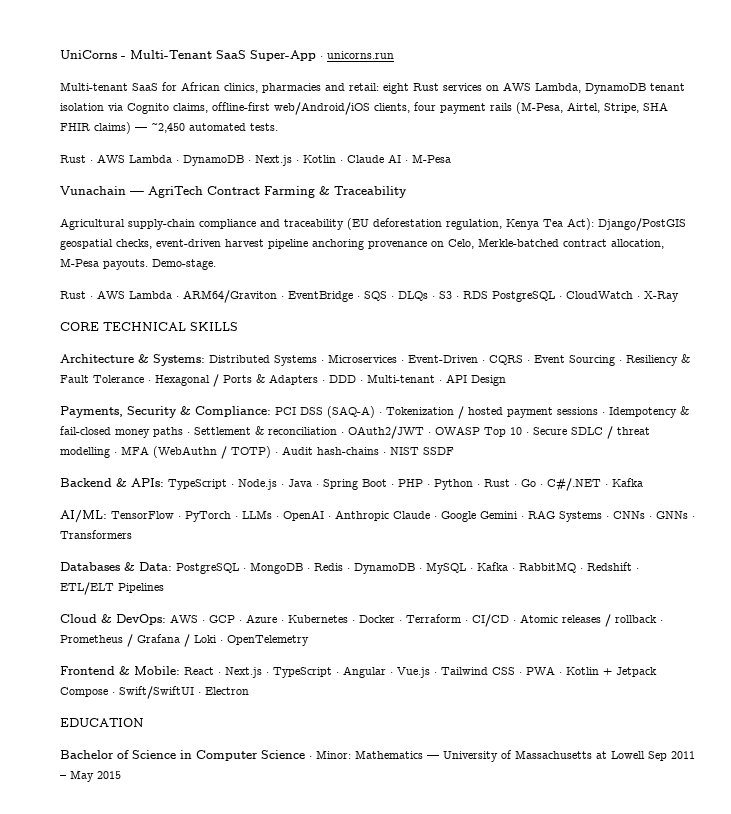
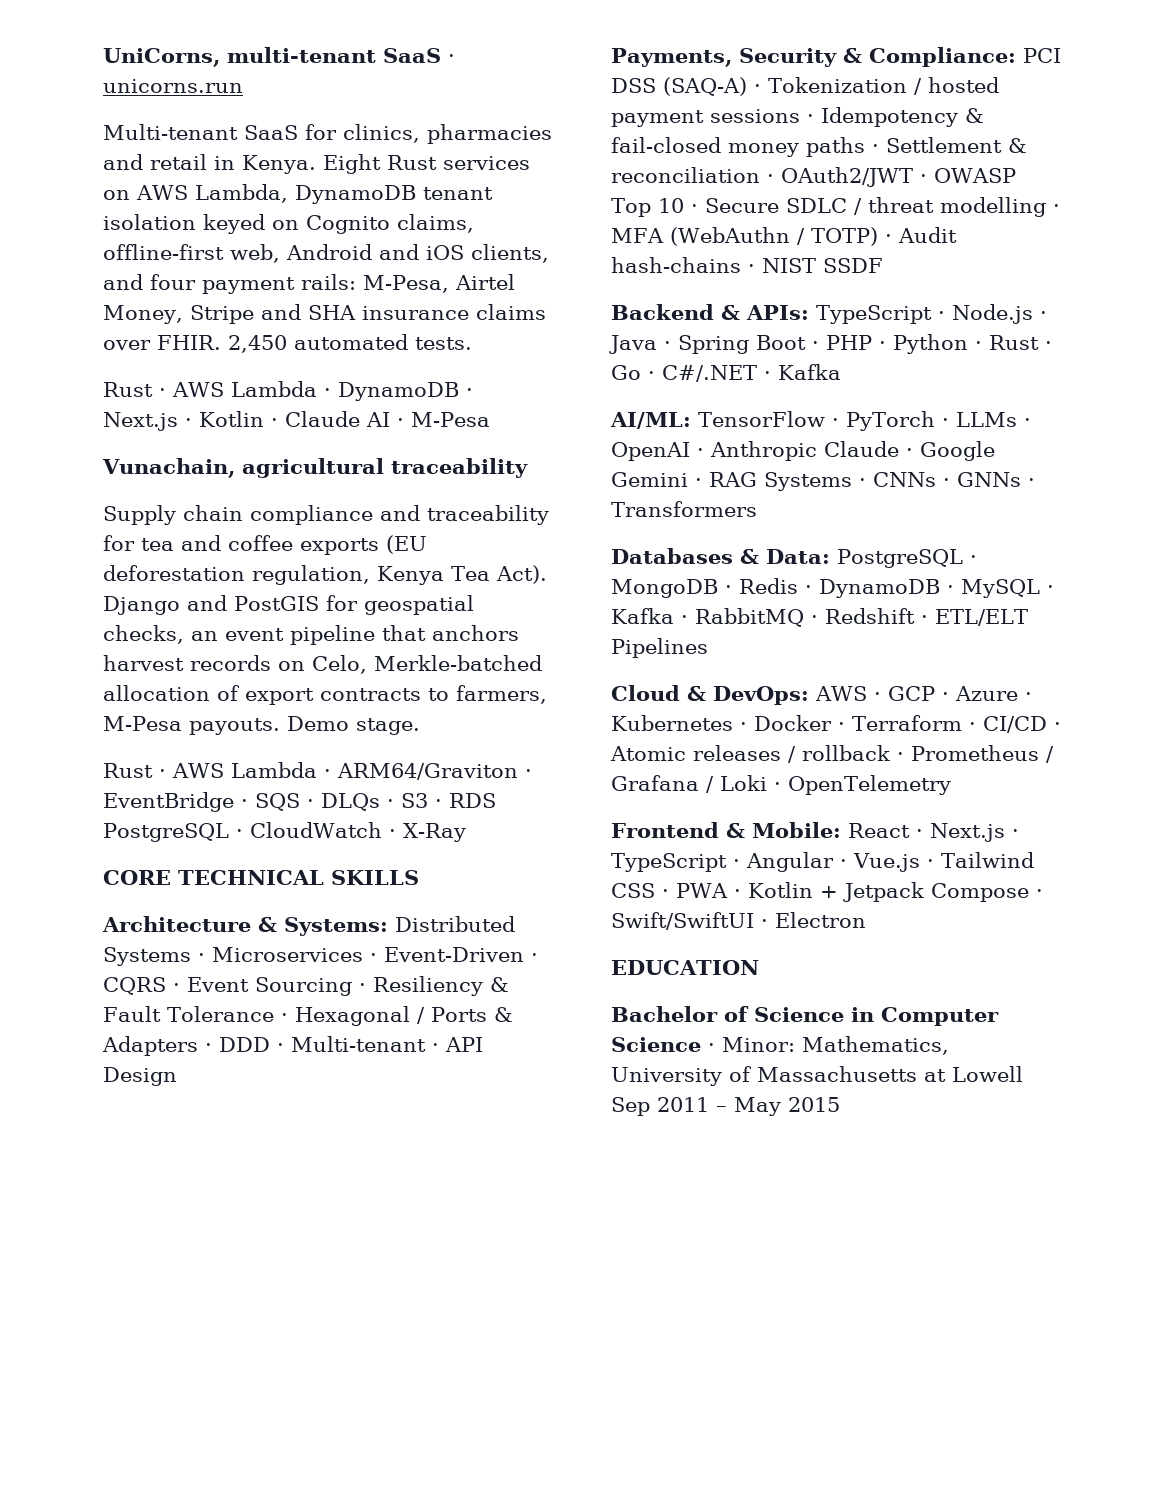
[60,50,316,61] UniCorns - Multi-Tenant SaaS Super-App -> [103,47,441,67] UniCorns, multi-tenant SaaS
[181,82,220,91] African -> (337, 132) none
[349,83,409,94] retail: eight -> [150,154,381,174] retail in Kenya. Eight
[108,103,123,111] via -> [203,214,299,234] keyed on
[274,102,668,115] [60,122,185,134] web/Android/iOS clients, four payment rails (M-Pesa, Airtel, Stripe, SHA FHIR claims) — ~2,450 -> [230,244,549,263] [103,274,515,294] [103,304,546,324] [103,335,287,353] web, Android and iOS clients, and four payment rails: M-Pesa, Airtel Money, Stripe and SHA insurance claims over FHIR. 2,450
[60,186,407,198] [60,218,344,230] Vunachain — AgriTech Contract Farming & Traceability // Agricultural supply-chain compliance and traceability -> [102,458,528,478] [103,505,549,525] [103,535,379,555] Vunachain, agricultural traceability // Supply chain compliance and traceability for tea and coffee exports
[567,218,686,231] [60,238,664,250] [60,258,216,270] Act): Django/PostGIS geospatial checks, event-driven harvest pipeline anchoring provenance on Celo, Merkle-batched contract allocation, M-Pesa payouts. Demo-stage. -> [495,565,547,584] [103,595,474,615] [103,625,519,645] [103,655,542,674] [103,685,547,705] [103,716,420,735] Act). Django and PostGIS for geospatial checks, an event pipeline that anchors harvest records on Celo, Merkle-batched allocation of export contracts to farmers, M-Pesa payouts. Demo stage.
[355,750,439,759] Mathematics — -> [802,1036,949,1055] Mathematics,

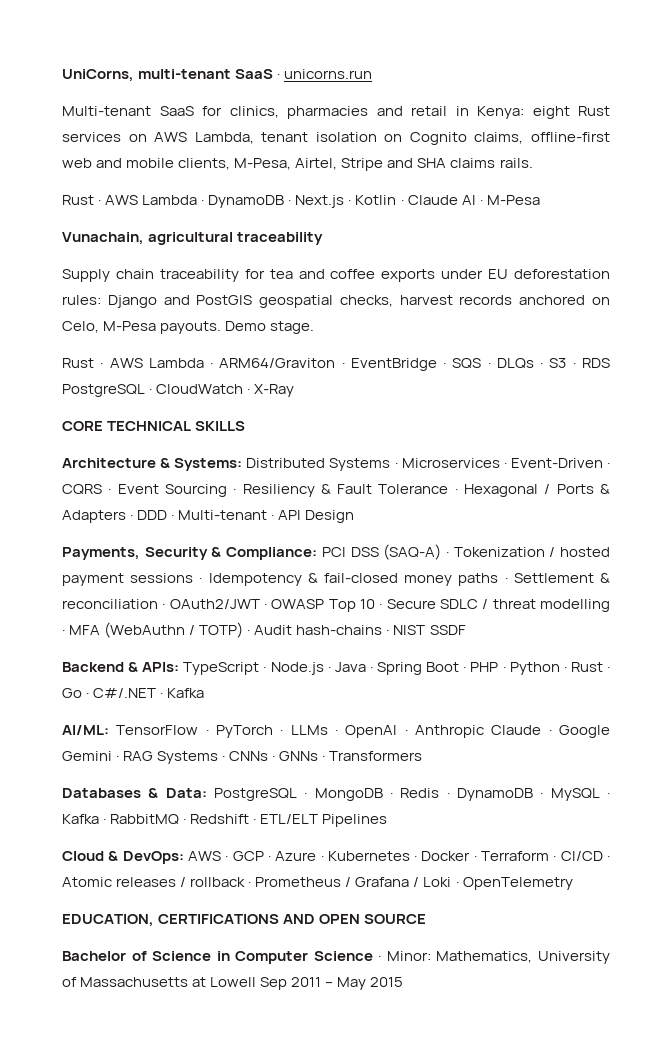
[242,154,381,174] Kenya. Eight -> [477,106,570,119] Kenya: eight
[294,185,416,204] DynamoDB -> (254, 138) none
[203,214,265,234] keyed -> (377, 137) none
[230,244,549,263] [103,274,515,294] [103,304,546,324] [103,334,472,353] web, Android and iOS clients, and four payment rails: M-Pesa, Airtel Money, Stripe and SHA insurance claims over FHIR. 2,450 automated tests. -> [62,158,533,171] web and mobile clients, M-Pesa, Airtel, Stripe and SHA claims rails.
[250,505,420,525] compliance and -> (154, 274) none
[386,535,427,554] [103,565,547,585] (EU deforestation regulation, Kenya Tea Act). -> [441,269,610,279] [62,295,101,305] under EU deforestation rules:
[325,595,358,611] for -> (253, 300) none
[191,625,519,645] an event pipeline that anchors -> (393, 301) none
(271, 663) none -> [519,295,586,305] anchored
[374,655,542,671] [103,685,547,705] Merkle-batched allocation of export contracts to farmers, -> (99, 327) none
[611,822,1019,842] [611,852,1034,872] [611,882,1043,902] [611,912,866,930] [611,960,759,975] Frontend & Mobile: React · Next.js · TypeScript · Angular · Vue.js · Tailwind CSS · PWA · Kotlin + Jetpack Compose · Swift/SwiftUI · Electron // EDUCATION -> [62,914,427,927] EDUCATION, CERTIFICATIONS AND OPEN SOURCE

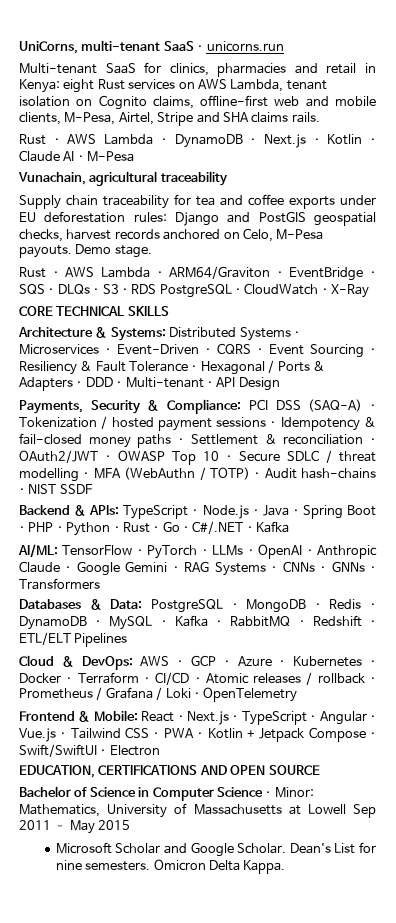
(573, 883) none -> [19,710,377,725] [19,727,376,742] [19,744,160,757] // Frontend & Mobile: React · Next.js · TypeScript · Angular · Vue.js · Tailwind CSS · PWA · Kotlin + Jetpack Compose · Swift/SwiftUI · Electron
(404, 982) none -> [55,842,377,857] [55,859,286,874] // Microsoft Scholar and Google Scholar. Dean's List for nine semesters. Omicron Delta Kappa.

